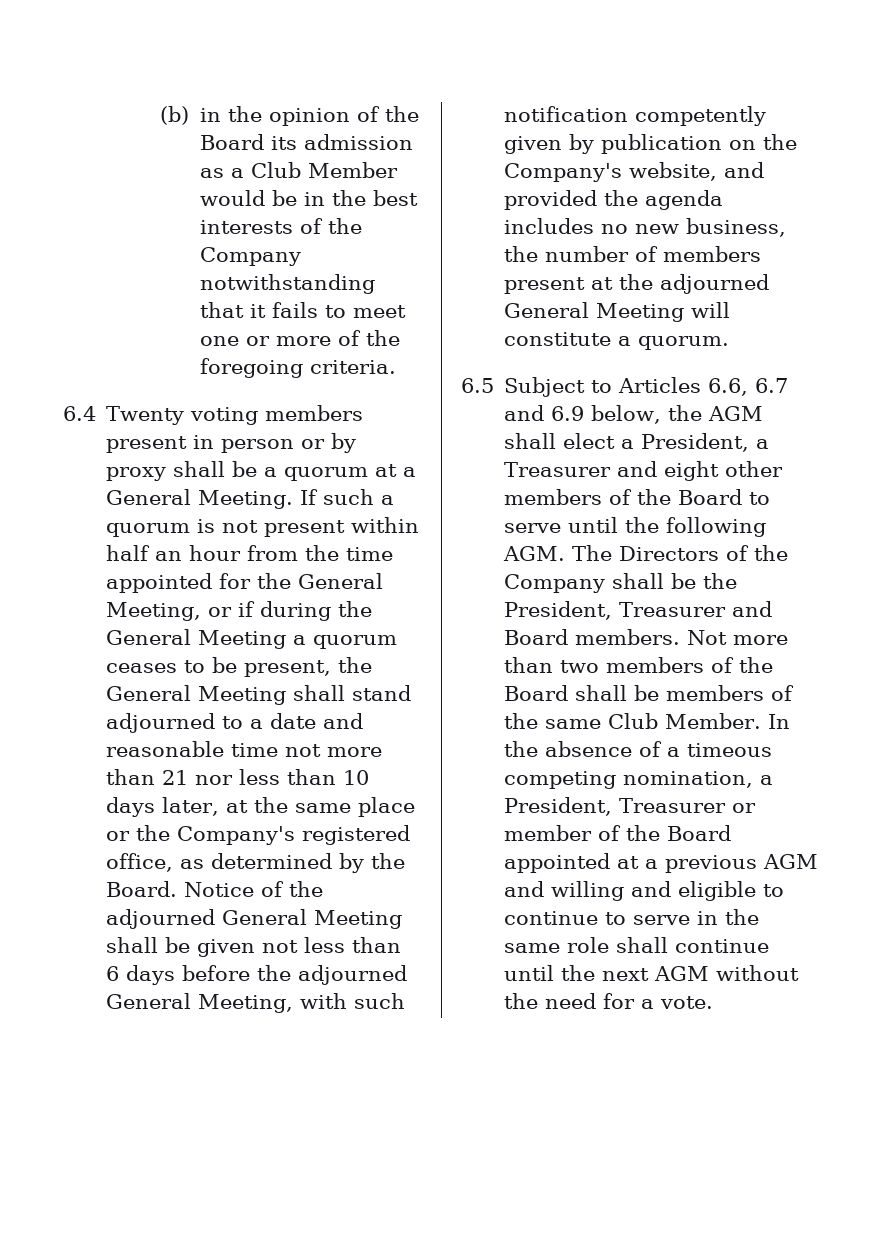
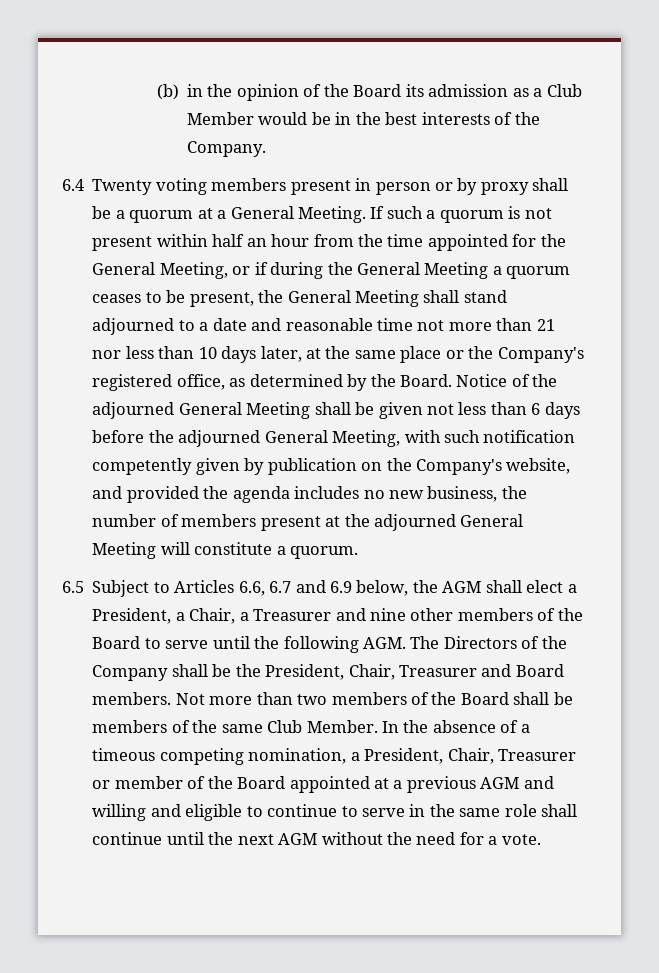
[199,247,301,266] [199,274,375,294] [199,302,406,318] [199,330,400,346] [199,358,396,378] Company notwithstanding that it fails to meet one or more of the foregoing criteria. -> [187,141,267,157] Company.
[504,461,720,481] Treasurer and eight -> [189,608,406,624] Chair, a Treasurer and nine
(613, 610) none -> [348,664,395,680] Chair,
(613, 806) none -> [447,748,494,764] Chair,

